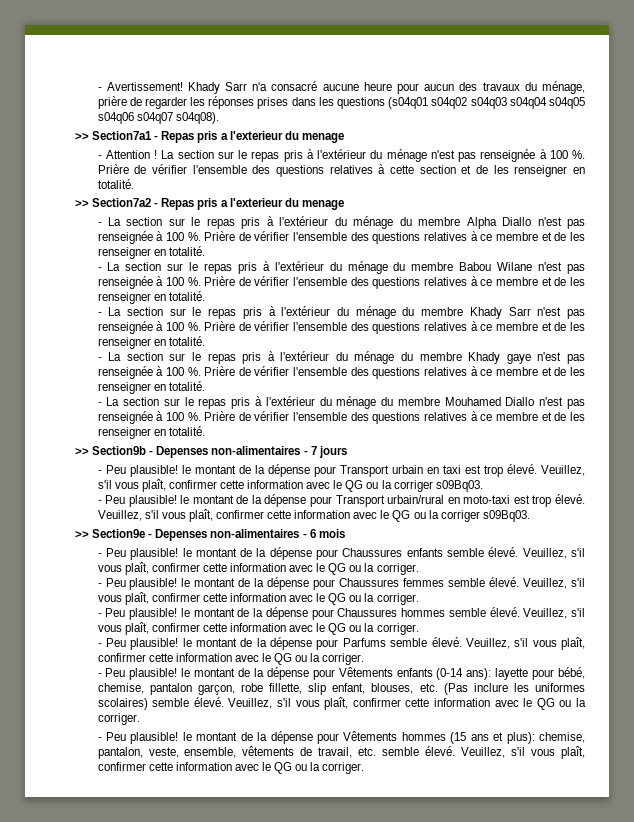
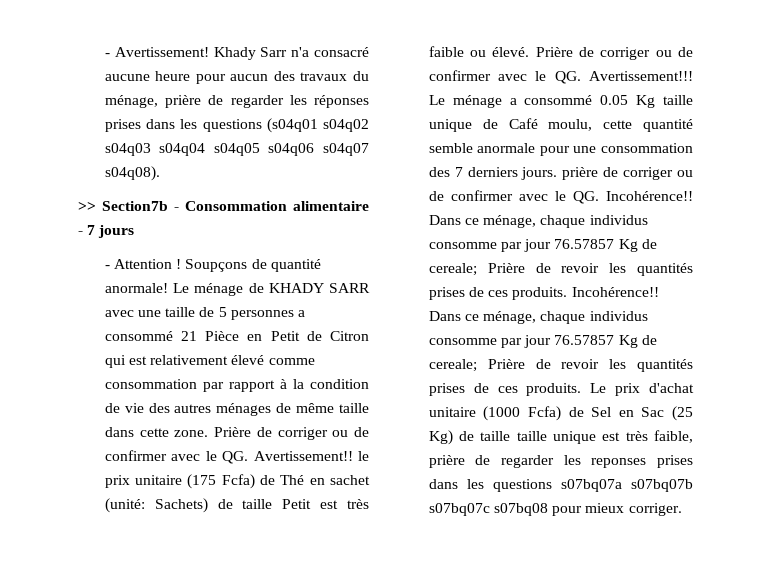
[92,131,344,143] [97,149,586,162] [97,164,585,177] [97,179,134,189] [75,198,344,210] [97,216,585,229] [97,231,585,244] [97,246,205,259] [97,261,585,274] [97,276,585,289] [97,291,205,304] [97,306,585,319] [97,321,585,334] [97,336,205,349] [97,351,585,364] [97,366,585,379] [97,381,205,394] [97,396,585,409] [97,411,585,424] [97,426,205,439] [75,446,347,458] [97,464,585,477] [97,479,483,492] [97,494,585,507] [97,509,530,522] [75,529,345,541] [97,547,585,560] [97,562,419,575] [97,577,585,590] [97,592,419,605] [97,607,585,620] [97,622,419,635] [97,637,585,650] [97,653,365,665] [97,667,585,680] [97,683,585,695] [97,697,587,710] [97,713,140,725] [97,731,585,744] [97,746,586,759] [97,762,321,774] Section7a1 - Repas pris a l'exterieur du menage // - Attention ! La section sur le repas pris à l'extérieur du ménage n'est pas renseignée à 100 %. Prière de vérifier l'ensemble des questions relatives à cette section et de les renseigner en totalité. // >> Section7a2 - Repas pris a l'exterieur du menage // - La section sur le repas pris à l'extérieur du ménage du membre Alpha Diallo n'est pas renseignée à 100 %. Prière de vérifier l'ensemble des questions relatives à ce membre et de les renseigner en totalité. // - La section sur le repas pris à l'extérieur du ménage du membre Babou Wilane n'est pas renseignée à 100 %. Prière de vérifier l'ensemble des questions relatives à ce membre et de les renseigner en totalité. // - La section sur le repas pris à l'extérieur du ménage du membre Khady Sarr n'est pas renseignée à 100 %. Prière de vérifier l'ensemble des questions relatives à ce membre et de les renseigner en totalité. // - La section sur le repas pris à l'extérieur du ménage du membre Khady gaye n'est pas renseignée à 100 %. Prière de vérifier l'ensemble des questions relatives à ce membre et de les renseigner en totalité. // - La section sur le repas pris à l'extérieur du ménage du membre Mouhamed Diallo n'est pas renseignée à 100 %. Prière de vérifier l'ensemble des questions relatives à ce membre et de les renseigner en totalité. // >> Section9b - Depenses non-alimentaires - 7 jours // - Peu plausible! le montant de la dépense pour Transport urbain en taxi est trop élevé. Veuillez, s'il vous plaît, confirmer cette information avec le QG ou la corriger s09Bq03. // - Peu plausible! le montant de la dépense pour Transport urbain/rural en moto-taxi est trop élevé. Veuillez, s'il vous plaît, confirmer cette information avec le QG ou la corriger s09Bq03. // >> Section9e - Depenses non-alimentaires - 6 mois // - Peu plausible! le montant de la dépense pour Chaussures enfants semble élevé. Veuillez, s'il vous plaît, confirmer cette information avec le QG ou la corriger. // - Peu plausible! le montant de la dépense pour Chaussures femmes semble élevé. Veuillez, s'il vous plaît, confirmer cette information avec le QG ou la corriger. // - Peu plausible! le montant de la dépense pour Chaussures hommes semble élevé. Veuillez, s'il vous plaît, confirmer cette information avec le QG ou la corriger. // - Peu plausible! le montant de la dépense pour Parfums semble élevé. Veuillez, s'il vous plaît, confirmer cette information avec le QG ou la corriger. // - Peu plausible! le montant de la dépense pour Vêtements enfants (0-14 ans): layette pour bébé, chemise, pantalon garçon, robe fillette, slip enfant, blouses, etc. (Pas inclure les uniformes scolaires) semble élevé. Veuillez, s'il vous plaît, confirmer cette information avec le QG ou la corriger. // - Peu plausible! le montant de la dépense pour Vêtements hommes (15 ans et plus): chemise, pantalon, veste, ensemble, vêtements de travail, etc. semble élevé. Veuillez, s'il vous plaît, confirmer cette information avec le QG ou la -> [102,201,369,211] [78,225,135,238] [104,259,321,272] [104,283,371,296] [104,307,305,320] [104,331,369,341] [104,355,315,368] [104,379,369,392] [104,403,369,416] [104,427,369,440] [104,450,369,464] [104,474,370,489] [104,498,369,513] [428,46,693,60] [428,70,693,84] [428,95,693,108] [428,118,693,132] [428,143,693,156] [428,167,693,180] [428,190,693,204] [428,215,648,228] [428,239,657,252] [428,263,693,276] [428,287,659,300] [428,311,648,324] [428,335,657,348] [428,359,693,372] [428,383,694,396] [428,406,693,421] [428,430,693,445] [428,455,693,468] [428,479,693,492] [428,503,625,516] Section7b - Consommation alimentaire - 7 jours // - Attention ! Soupçons de quantité anormale! Le ménage de KHADY SARR avec une taille de 5 personnes a consommé 21 Pièce en Petit de Citron qui est relativement élevé comme consommation par rapport à la condition de vie des autres ménages de même taille dans cette zone. Prière de corriger ou de confirmer avec le QG. Avertissement!! le prix unitaire (175 Fcfa) de Thé en sachet (unité: Sachets) de taille Petit est très faible ou élevé. Prière de corriger ou de confirmer avec le QG. Avertissement!!! Le ménage a consommé 0.05 Kg taille unique de Café moulu, cette quantité semble anormale pour une consommation des 7 derniers jours. prière de corriger ou de confirmer avec le QG. Incohérence!! Dans ce ménage, chaque individus consomme par jour 76.57857 Kg de cereale; Prière de revoir les quantités prises de ces produits. Incohérence!! Dans ce ménage, chaque individus consomme par jour 76.57857 Kg de cereale; Prière de revoir les quantités prises de ces produits. Le prix d'achat unitaire (1000 Fcfa) de Sel en Sac (25 Kg) de taille taille unique est très faible, prière de regarder les reponses prises dans les questions s07bq07a s07bq07b s07bq07c s07bq08 pour mieux

